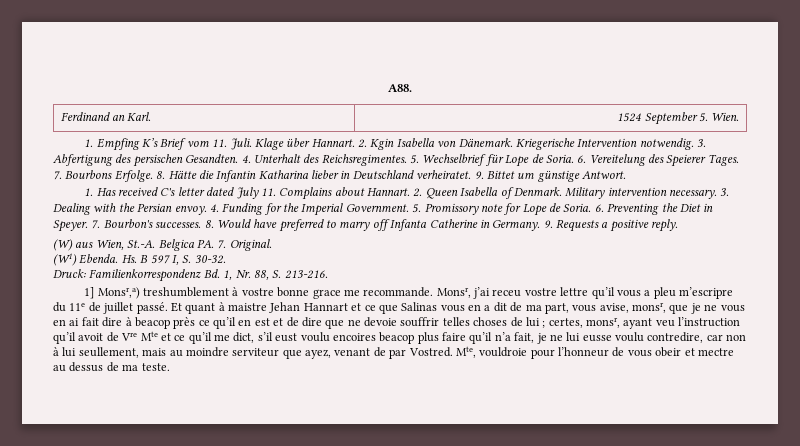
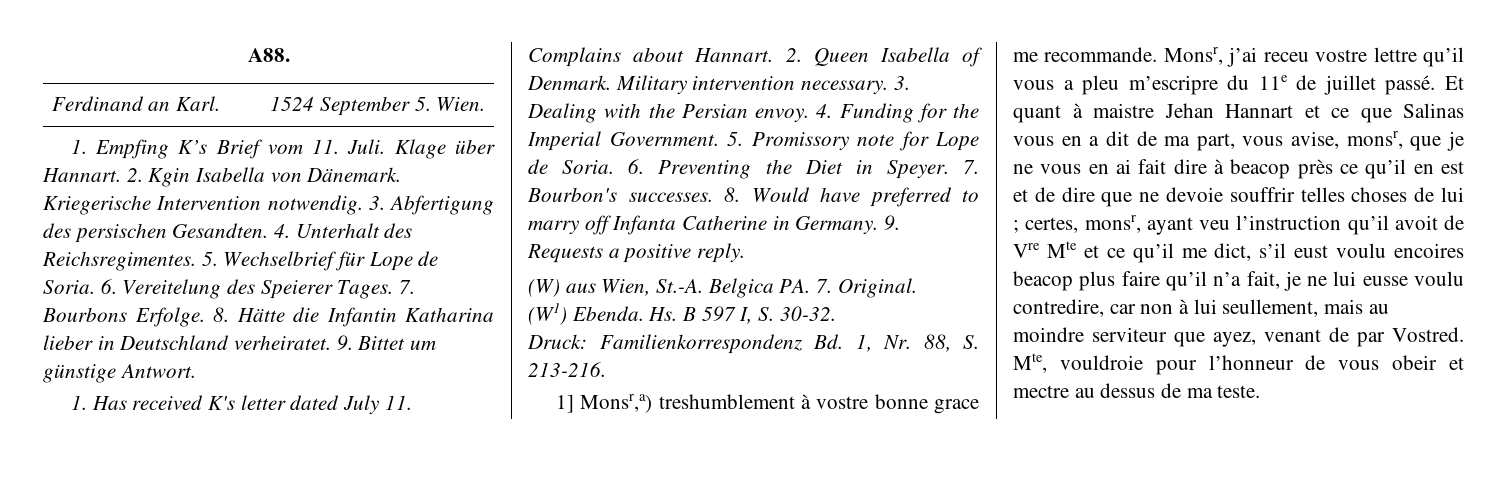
[160,188,176,196] C's -> [207,396,235,410] K's

